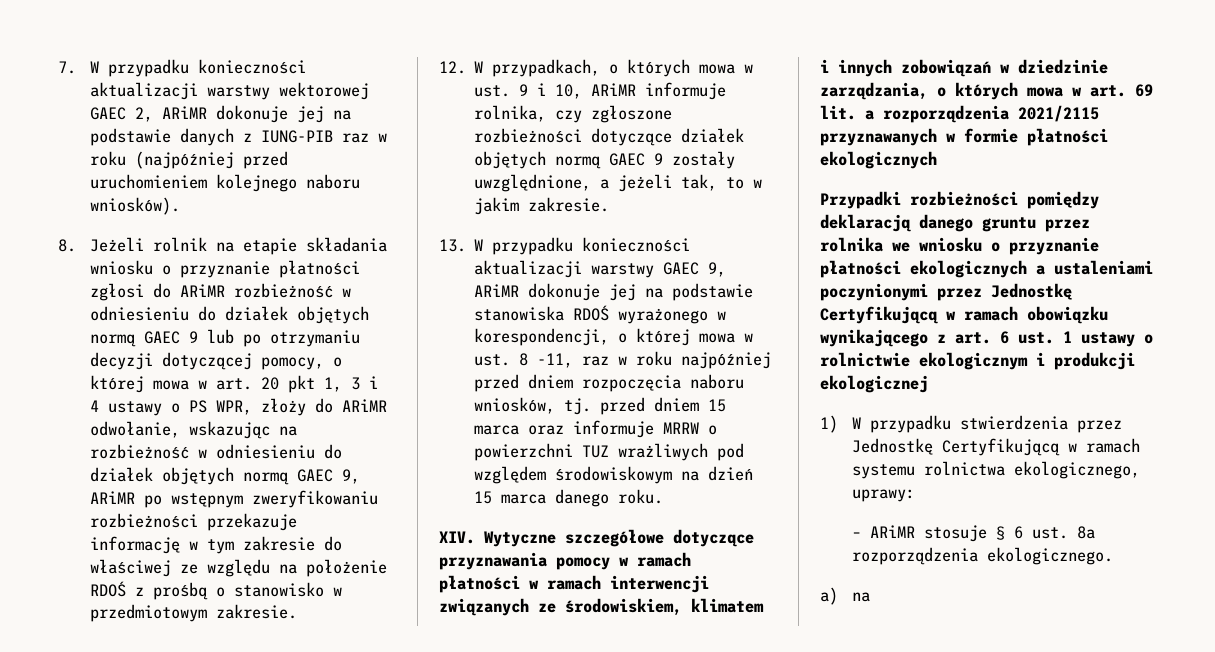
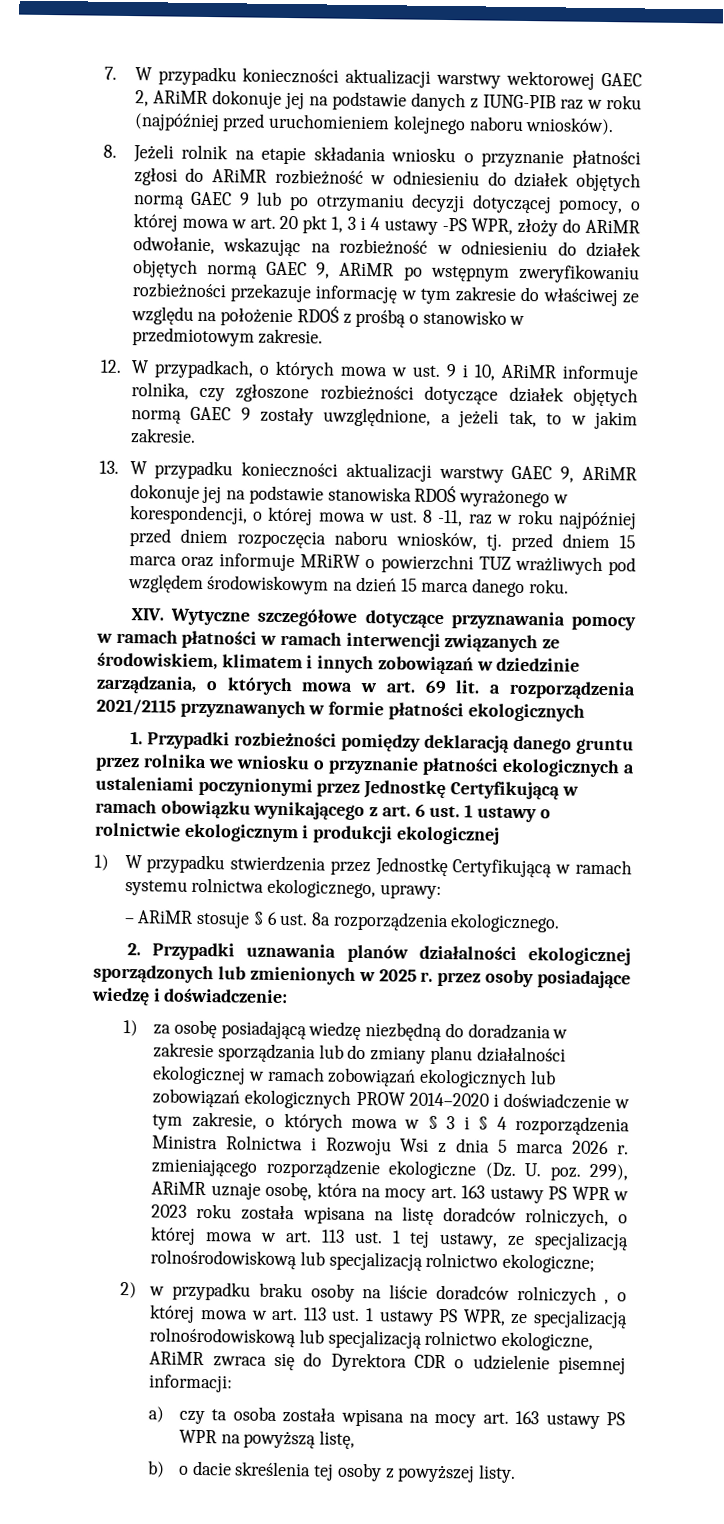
[171,400,208,413] o PS -> [442,217,468,232] -PS
[663,422,700,434] MRRW -> [300,554,361,568] MRiRW
(937, 160) none -> [130,731,144,745] 1.
[820,587,871,605] a) na -> [127,942,631,966] [93,964,631,989] [91,987,289,1006] [122,1019,569,1042] [153,1042,566,1065] [152,1065,556,1089] [152,1088,631,1110] [152,1111,631,1136] [152,1135,629,1156] [151,1158,628,1181] [151,1181,630,1204] [151,1203,628,1228] [150,1226,630,1251] [150,1249,596,1273] [119,1281,627,1305] [149,1304,629,1329] [149,1327,594,1351] [149,1351,626,1375] [149,1374,234,1393] [148,1406,625,1430] [178,1429,356,1449] [147,1460,517,1483] 2. Przypadki uznawania planów działalności ekologicznej sporządzonych lub zmienionych w 2025 r. przez osoby posiadające wiedzę i doświadczenie: // 1) za osobę posiadającą wiedzę niezbędną do doradzania w zakresie sporządzania lub do zmiany planu działalności ekologicznej w ramach zobowiązań ekologicznych lub zobowiązań ekologicznych PROW 2014–2020 i doświadczenie w tym zakresie, o których mowa w § 3 i § 4 rozporządzenia Ministra Rolnictwa i Rozwoju Wsi z dnia 5 marca 2026 r. zmieniającego rozporządzenie ekologiczne (Dz. U. poz. 299), ARiMR uznaje osobę, która na mocy art. 163 ustawy PS WPR w 2023 roku została wpisana na listę doradców rolniczych, o której mowa w art. 113 ust. 1 tej ustawy, ze specjalizacją rolnośrodowiskową lub specjalizacją rolnictwo ekologiczne; // 2) w przypadku braku osoby na liście doradców rolniczych , o której mowa w art. 113 ust. 1 ustawy PS WPR, ze specjalizacją rolnośrodowiskową lub specjalizacją rolnictwo ekologiczne, ARiMR zwraca się do Dyrektora CDR o udzielenie pisemnej informacji: // a) czy ta osoba została wpisana na mocy art. 163 ustawy PS WPR na powyższą listę, // b) o dacie skreślenia tej osoby z powyższej listy.

